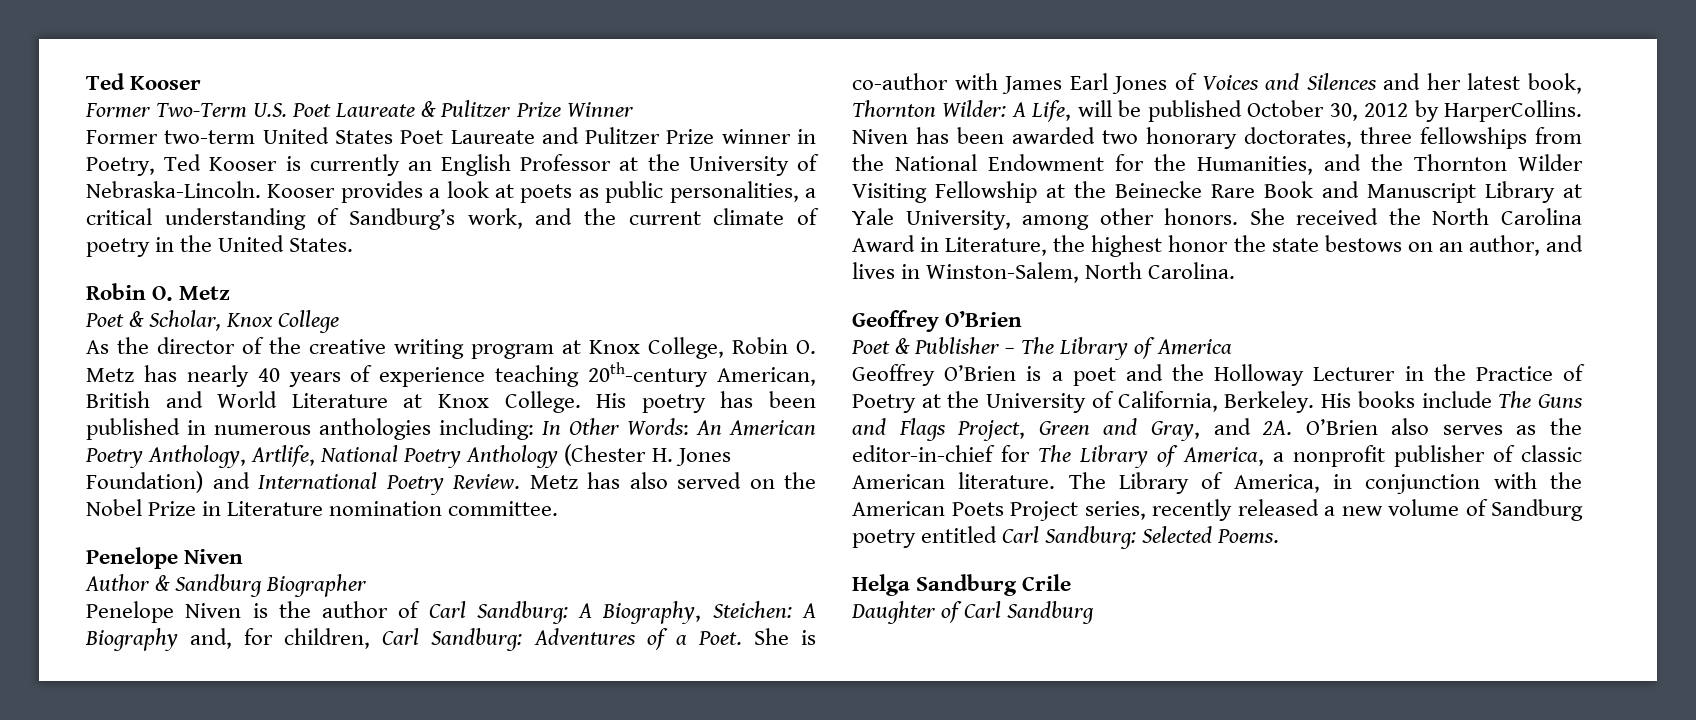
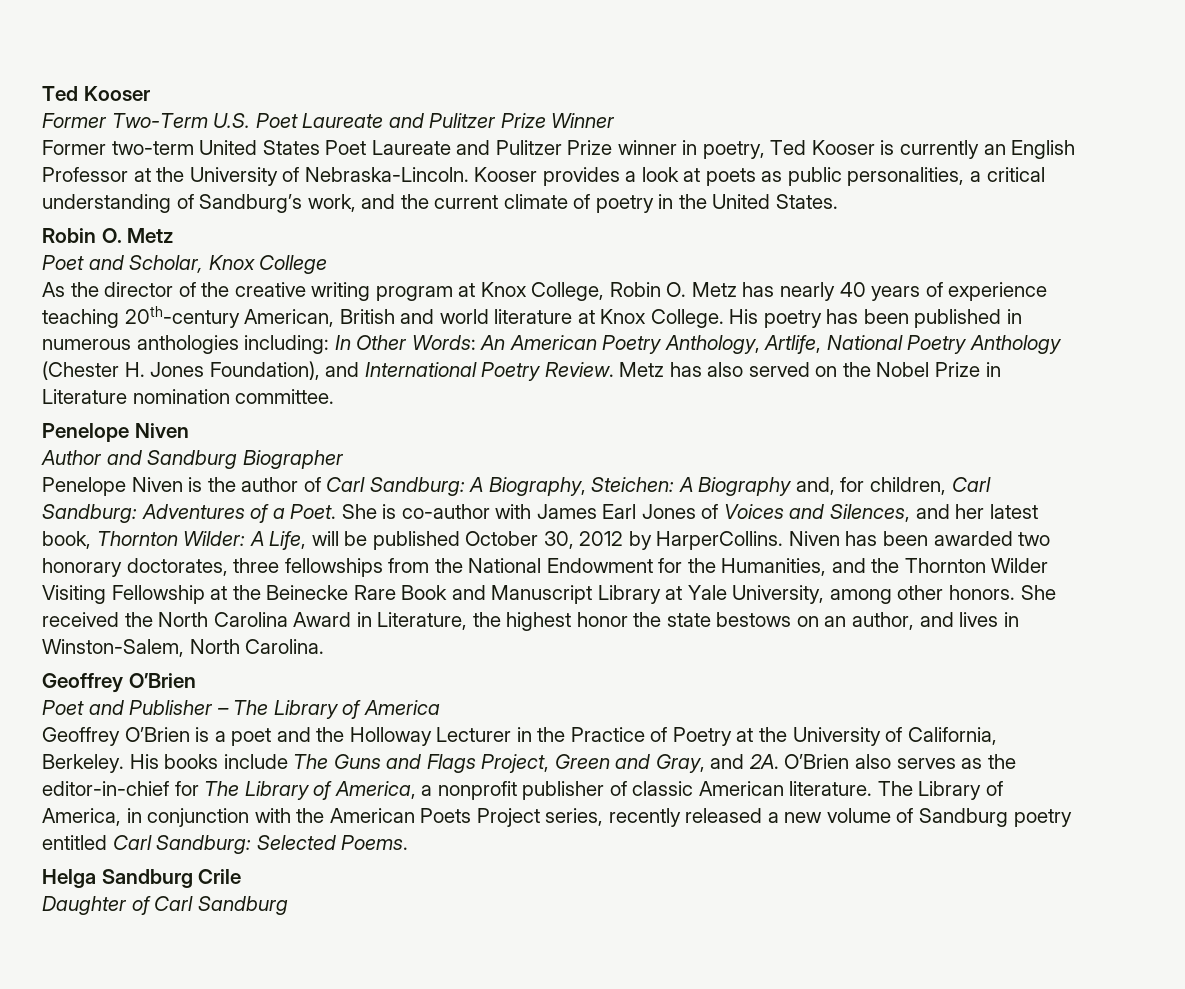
[421,101,437,117] & -> [388,113,424,128] and
[86,157,155,176] Poetry, -> [702,141,765,159] poetry,
[129,311,145,327] & -> [88,255,124,270] and
[217,391,388,408] World Literature -> [439,309,573,324] world literature
[86,471,203,493] Foundation) -> [209,361,320,380] Foundation),
[155,575,171,591] & -> [106,450,142,465] and
[1306,73,1377,90] Silences -> [830,504,911,522] Silences,
[895,338,911,354] & -> [88,700,124,715] and

